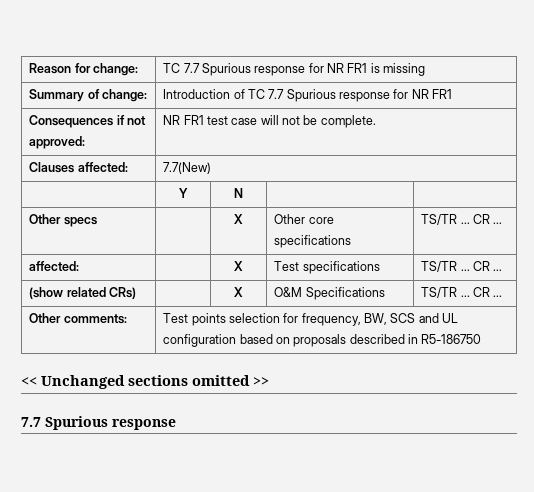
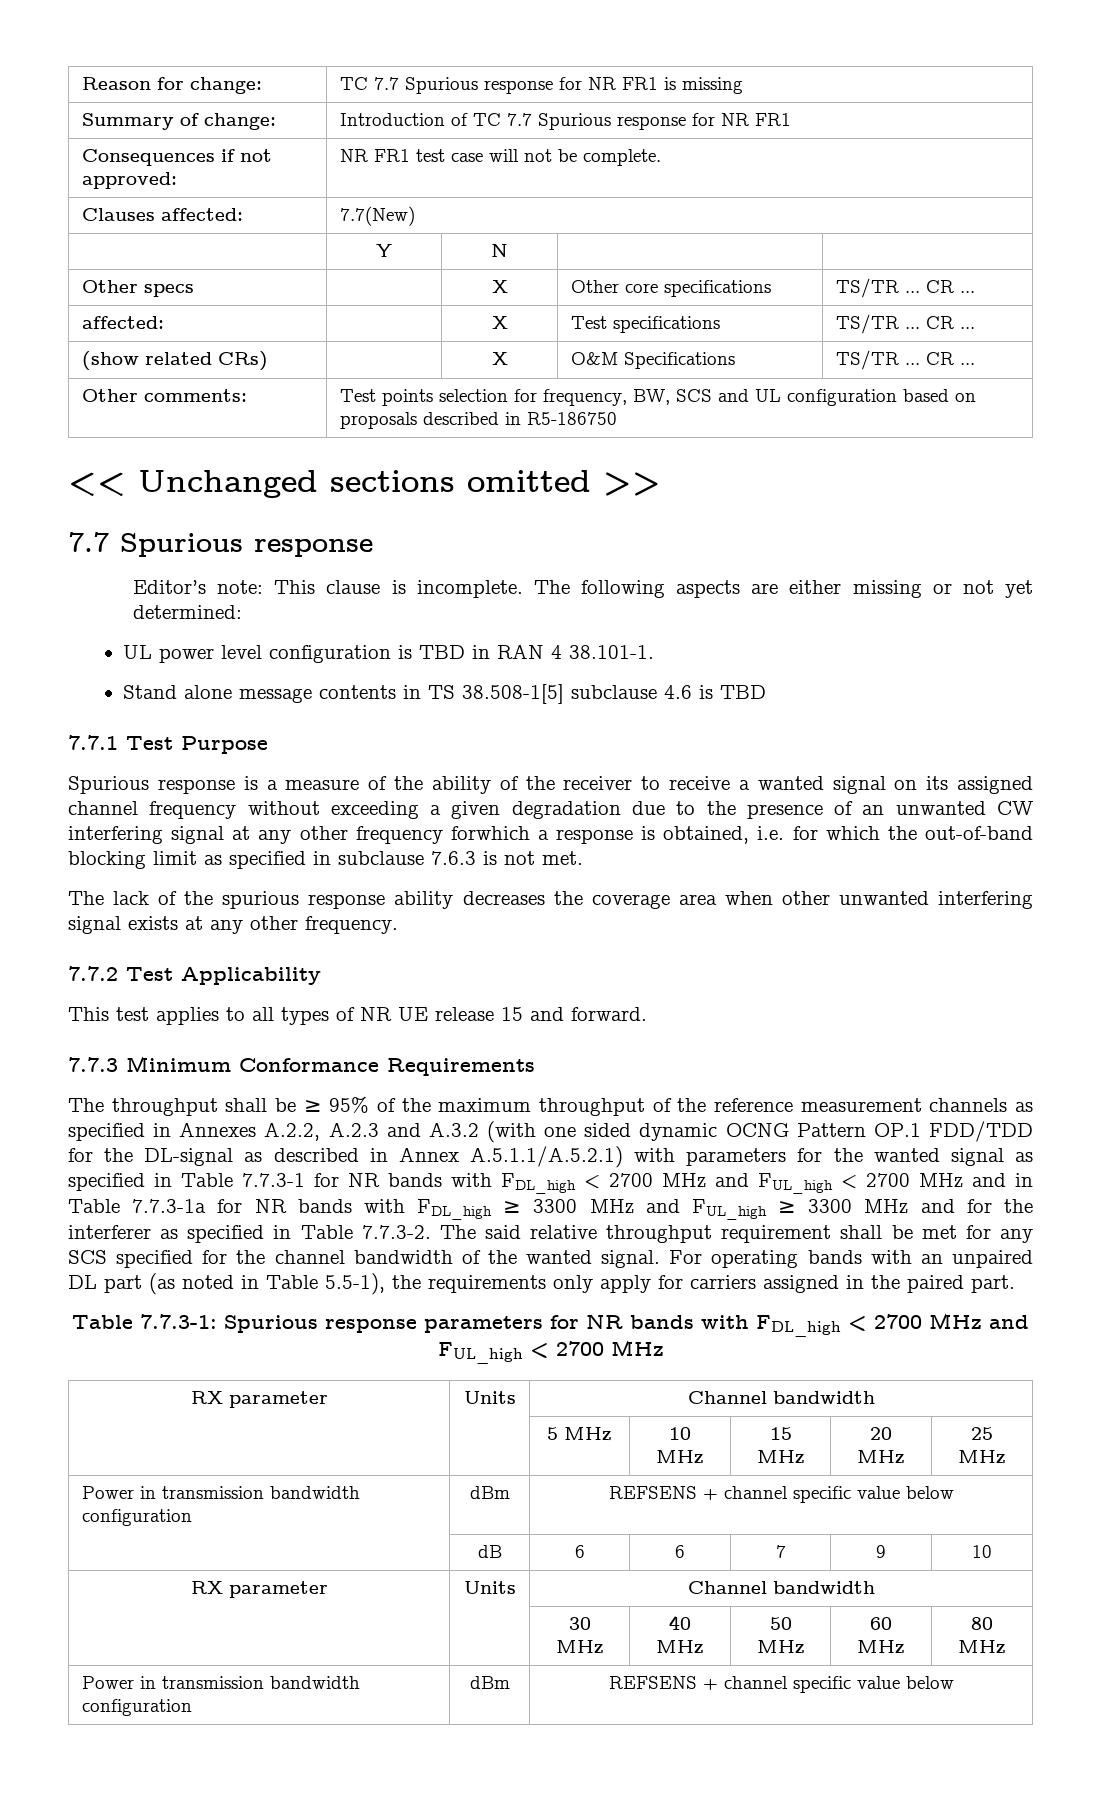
(176, 424) none -> [133,580,1034,598] [133,605,243,619] [123,644,655,663] [123,684,767,704] [68,735,268,754] [68,776,1034,794] [68,801,1034,819] [68,826,1033,844] [68,851,583,869] [68,891,1033,909] [68,916,398,934] [68,966,321,985] [68,1007,647,1025] [68,1056,535,1076] [68,1096,1033,1116] [68,1121,1033,1143] [68,1146,1033,1168] [68,1173,1033,1194] [68,1199,1033,1220] [68,1225,1033,1243] [68,1250,1033,1268] [68,1273,1015,1295] [72,1313,1029,1337] [437,1340,664,1364] [190,1391,328,1408] [463,1391,516,1404] [687,1391,875,1404] [547,1427,612,1442] [669,1427,691,1440] [656,1450,704,1465] [769,1427,792,1440] [756,1450,805,1465] [870,1427,892,1440] [857,1450,905,1465] [971,1427,993,1440] [958,1450,1006,1465] [81,1486,360,1499] [81,1509,192,1526] [469,1486,510,1499] [608,1486,954,1503] [477,1545,502,1558] [574,1545,585,1558] [675,1545,685,1558] [775,1545,786,1558] [876,1545,886,1558] [972,1545,992,1558] [190,1581,328,1598] [463,1581,516,1594] [687,1581,875,1594] [568,1617,591,1630] [555,1640,604,1655] [669,1615,691,1630] [656,1640,704,1655] [769,1617,792,1630] [756,1640,805,1655] [870,1617,892,1630] [857,1640,905,1655] [971,1617,993,1630] [958,1640,1006,1655] [81,1676,360,1689] [81,1699,192,1716] [469,1676,510,1689] [608,1676,954,1693] // Editor’s note: This clause is incomplete. The following aspects are either missing or not yet determined: // UL power level configuration is TBD in RAN 4 38.101-1. // Stand alone message contents in TS 38.508-1[5] subclause 4.6 is TBD // 7.7.1 Test Purpose // Spurious response is a measure of the ability of the receiver to receive a wanted signal on its assigned channel frequency without exceeding a given degradation due to the presence of an unwanted CW interfering signal at any other frequency forwhich a response is obtained, i.e. for which the out-of-band blocking limit as specified in subclause 7.6.3 is not met. // The lack of the spurious response ability decreases the coverage area when other unwanted interfering signal exists at any other frequency. // 7.7.2 Test Applicability // This test applies to all types of NR UE release 15 and forward. // 7.7.3 Minimum Conformance Requirements // The throughput shall be ≥ 95% of the maximum throughput of the reference measurement channels as specified in Annexes A.2.2, A.2.3 and A.3.2 (with one sided dynamic OCNG Pattern OP.1 FDD/TDD for the DL-signal as described in Annex A.5.1.1/A.5.2.1) with parameters for the wanted signal as specified in Table 7.7.3-1 for NR bands with FDL_high < 2700 MHz and FUL_high < 2700 MHz and in Table 7.7.3-1a for NR bands with FDL_high ≥ 3300 MHz and FUL_high ≥ 3300 MHz and for the interferer as specified in Table 7.7.3-2. The said relative throughput requirement shall be met for any SCS specified for the channel bandwidth of the wanted signal. For operating bands with an unpaired DL part (as noted in Table 5.5-1), the requirements only apply for carriers assigned in the paired part. // Table 7.7.3-1: Spurious response parameters for NR bands with FDL_high < 2700 MHz and FUL_high < 2700 MHz // RX parameter | Units | Channel bandwidth // | | 5 MHz | 10 MHz | 15 MHz | 20 MHz | 25 MHz // Power in transmission bandwidth configuration | dBm | REFSENS + channel specific value below // | dB | 6 | 6 | 7 | 9 | 10 // RX parameter | Units | Channel bandwidth // | | 30 MHz | 40 MHz | 50 MHz | 60 MHz | 80 MHz // Power in transmission bandwidth configuration | dBm | REFSENS + channel specific value below

